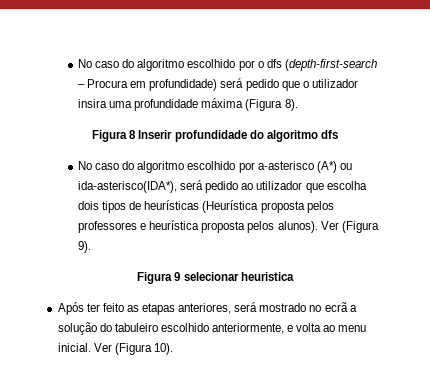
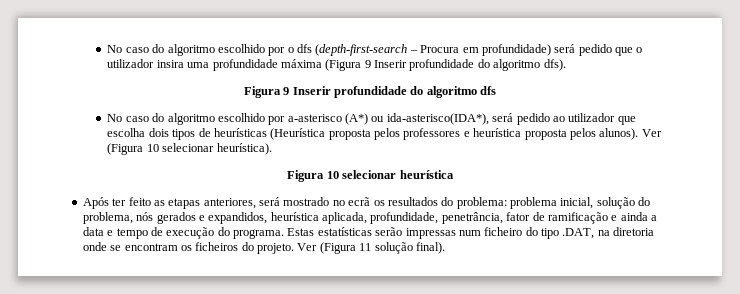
[284,99,298,111] [92,130,137,142] 8). // Figura 8 -> [364,59,566,71] [243,86,290,98] 9 Inserir profundidade do algoritmo dfs). // Figura 9
[77,241,91,253] [137,272,294,284] 9). // Figura 9 selecionar heuristica -> [146,143,272,155] [287,170,454,182] 10 selecionar heurística). // Figura 10 selecionar heurística
[349,305,357,312] [57,322,367,335] [57,343,173,355] a solução do tabuleiro escolhido anteriormente, e volta ao menu inicial. Ver (Figura 10). -> [373,197,651,209] [82,212,657,224] [82,227,655,239] [82,242,445,254] os resultados do problema: problema inicial, solução do problema, nós gerados e expandidos, heurística aplicada, profundidade, penetrância, fator de ramificação e ainda a data e tempo de execução do programa. Estas estatísticas serão impressas num ficheiro do tipo .DAT, na diretoria onde se encontram os ficheiros do projeto. Ver (Figura 11 solução final).

